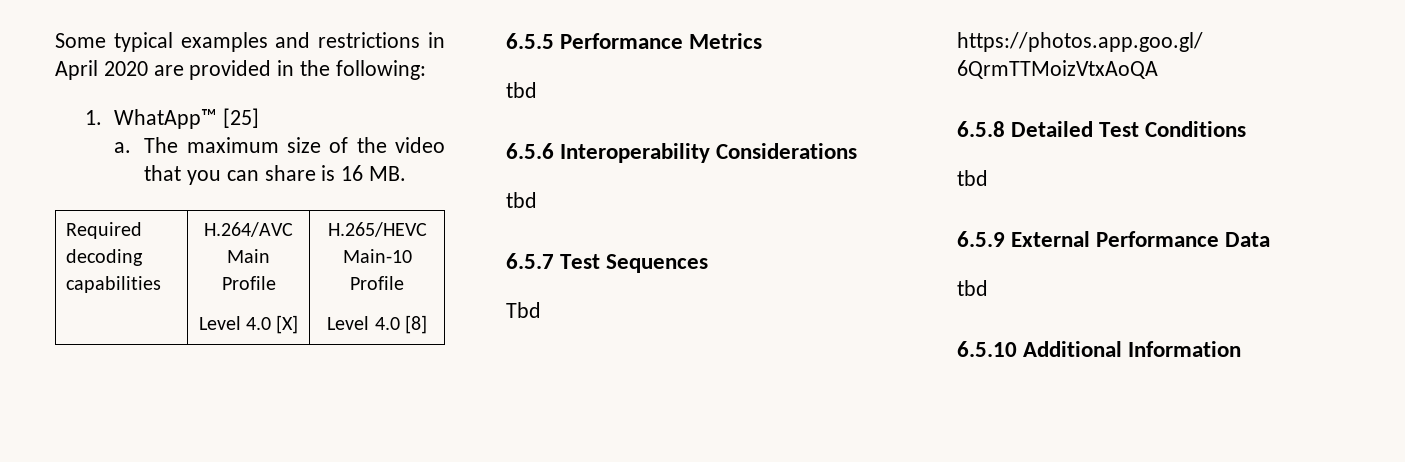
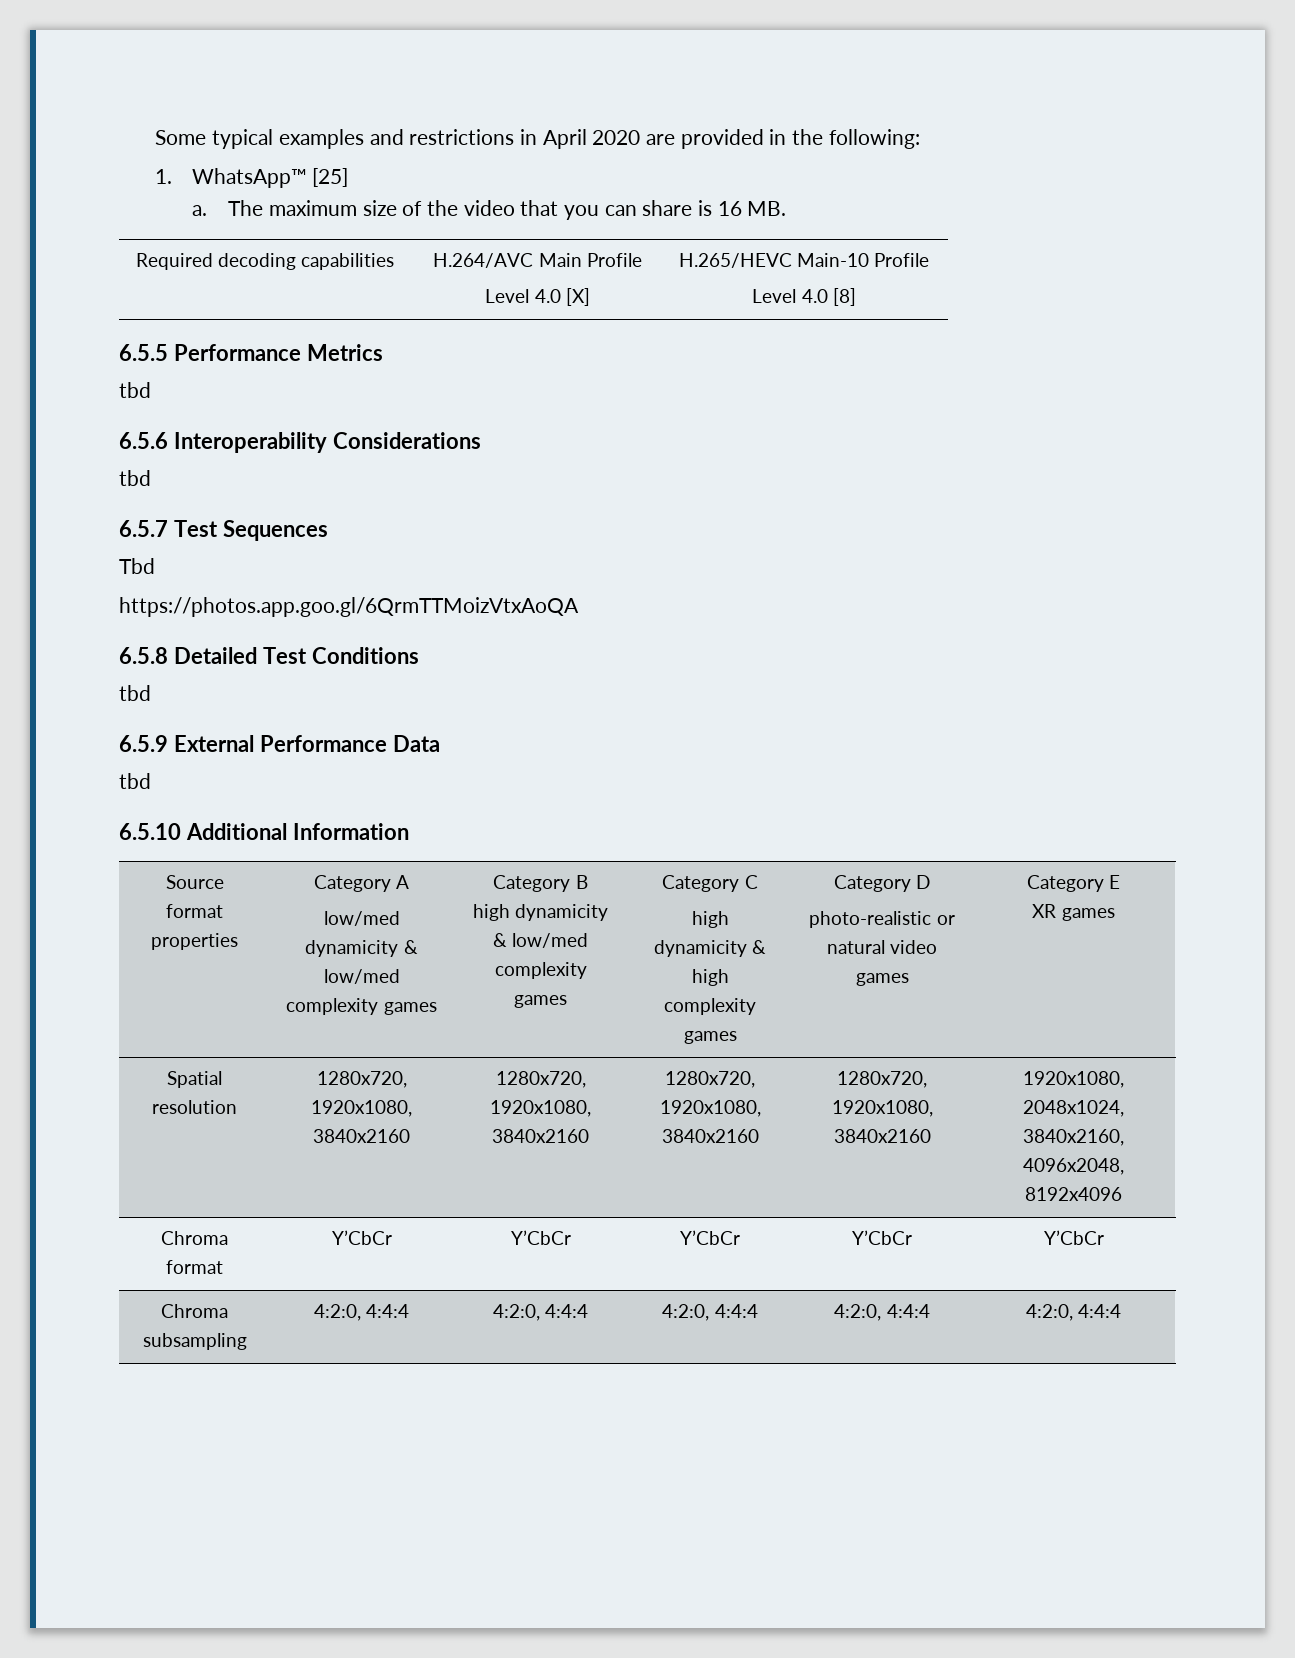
[114,109,218,129] WhatApp™ -> [191,168,307,188] WhatsApp™
(1242, 349) none -> [165,875,224,889] [166,904,223,918] [151,933,238,950] [313,875,410,892] [323,911,400,926] [305,940,418,957] [323,969,400,984] [286,998,437,1015] [493,875,588,892] [472,904,609,921] [492,933,589,948] [494,962,587,979] [514,995,567,1008] [662,875,758,892] [691,911,729,928] [653,940,767,957] [691,969,729,986] [664,998,756,1015] [683,1031,737,1044] [833,875,931,892] [809,911,955,928] [826,940,938,954] [855,973,909,986] [1026,875,1121,892] [1032,904,1115,921] [167,1071,222,1088] [152,1100,237,1114] [316,1071,407,1088] [311,1100,412,1117] [313,1129,410,1143] [495,1071,586,1088] [490,1100,591,1117] [492,1129,589,1143] [665,1071,755,1088] [659,1100,761,1117] [661,1129,759,1143] [837,1071,927,1088] [831,1100,933,1117] [833,1129,931,1143] [1023,1071,1124,1088] [1023,1100,1124,1117] [1023,1129,1124,1146] [1023,1158,1124,1175] [1025,1187,1122,1201] [161,1231,228,1245] [166,1260,223,1274] [331,1230,392,1245] [510,1230,571,1245] [680,1230,740,1245] [852,1230,912,1245] [1043,1230,1104,1245] [161,1304,228,1318] [142,1333,247,1350] [313,1304,410,1321] [492,1304,589,1321] [662,1304,758,1321] [834,1304,930,1321] [1025,1304,1122,1321] // Source format properties | Category A // low/med dynamicity & low/med complexity games | Category B // high dynamicity & low/med complexity games | Category C // high dynamicity & high complexity games | Category D // photo-realistic or natural video games | Category E // XR games // Spatial resolution | 1280x720, 1920x1080, 3840x2160 | 1280x720, 1920x1080, 3840x2160 | 1280x720, 1920x1080, 3840x2160 | 1280x720, 1920x1080, 3840x2160 | 1920x1080, 2048x1024, 3840x2160, 4096x2048, 8192x4096 // Chroma format | Y’CbCr | Y’CbCr | Y’CbCr | Y’CbCr | Y’CbCr // Chroma subsampling | 4:2:0, 4:4:4 | 4:2:0, 4:4:4 | 4:2:0, 4:4:4 | 4:2:0, 4:4:4 | 4:2:0, 4:4:4

